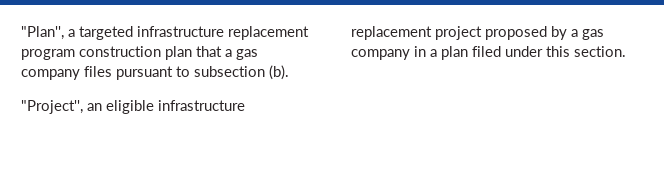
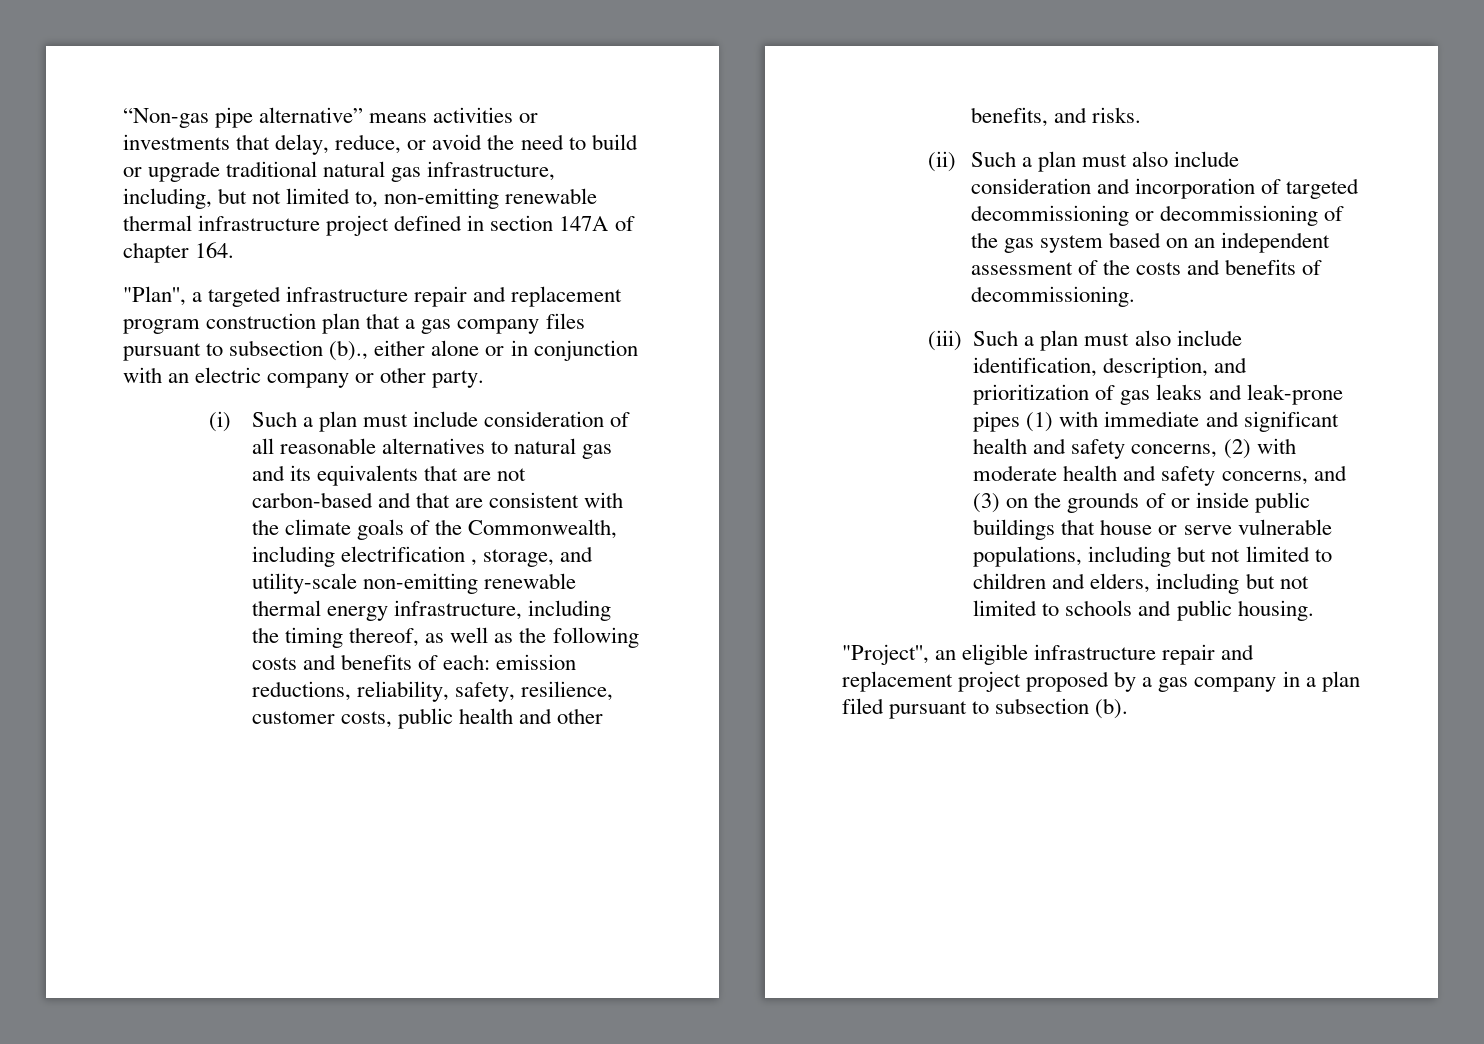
(21, 33) none -> [123,107,539,128] [123,134,638,155] [123,161,556,182] [123,188,598,209] [123,215,635,236] [123,242,235,263] “Non-gas pipe alternative” means activities or investments that delay, reduce, or avoid the need to build or upgrade traditional natural gas infrastructure, including, but not limited to, non-emitting renewable thermal infrastructure project defined in section 147A of chapter 164. //
(224, 31) none -> [414,286,507,307] repair and
[269,65,289,80] (b). -> [329,340,638,361] [123,367,485,388] [209,411,631,432] [252,438,613,459] [252,465,527,486] [252,492,624,508] [252,519,618,540] [252,546,594,567] [252,573,577,594] [252,600,612,621] [252,627,639,648] [252,654,577,670] [252,681,614,702] [252,708,604,729] [971,107,1142,127] [928,151,1240,172] [971,178,1360,199] [971,205,1345,226] [971,232,1331,253] [971,259,1323,275] [971,286,1136,307] [928,330,1242,351] [973,357,1248,378] [973,384,1343,405] [973,411,1339,432] [973,438,1296,459] [973,465,1347,486] [973,492,1310,513] [973,519,1332,540] [973,546,1332,567] [973,573,1309,594] [973,600,1314,621] (b)., either alone or in conjunction with an electric company or other party. // (i) Such a plan must include consideration of all reasonable alternatives to natural gas and its equivalents that are not carbon-based and that are consistent with the climate goals of the Commonwealth, including electrification , storage, and utility-scale non-emitting renewable thermal energy infrastructure, including the timing thereof, as well as the following costs and benefits of each: emission reductions, reliability, safety, resilience, customer costs, public health and other benefits, and risks. // (ii) Such a plan must also include consideration and incorporation of targeted decommissioning or decommissioning of the gas system based on an independent assessment of the costs and benefits of decommissioning. // (iii) Such a plan must also include identification, description, and prioritization of gas leaks and leak-prone pipes (1) with immediate and significant health and safety concerns, (2) with moderate health and safety concerns, and (3) on the grounds of or inside public buildings that house or serve vulnerable populations, including but not limited to children and elders, including but not limited to schools and public housing.
(245, 105) none -> [1162,644,1255,665] repair and
[505,46,626,57] under this section. -> [889,698,1129,719] pursuant to subsection (b).

